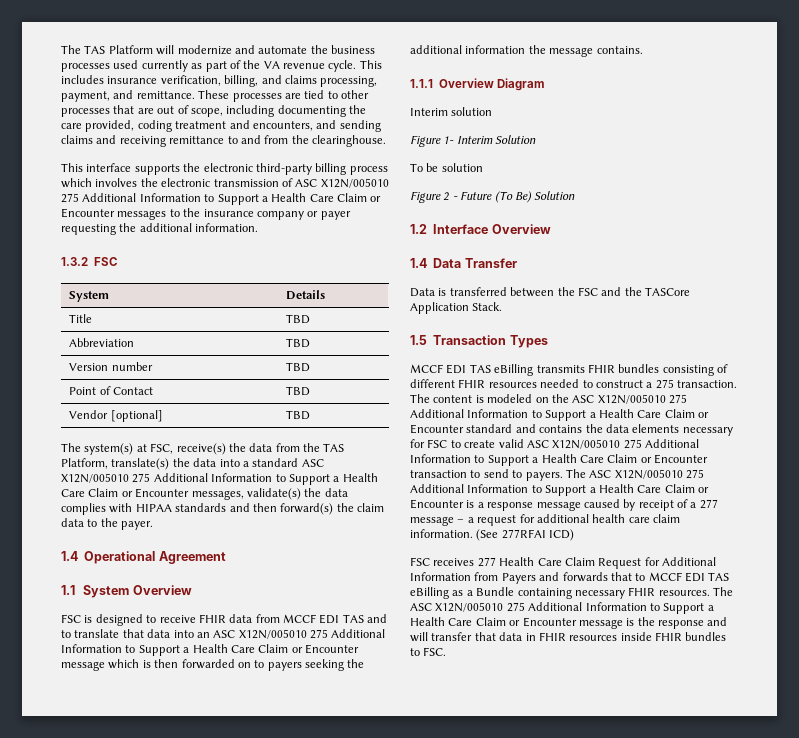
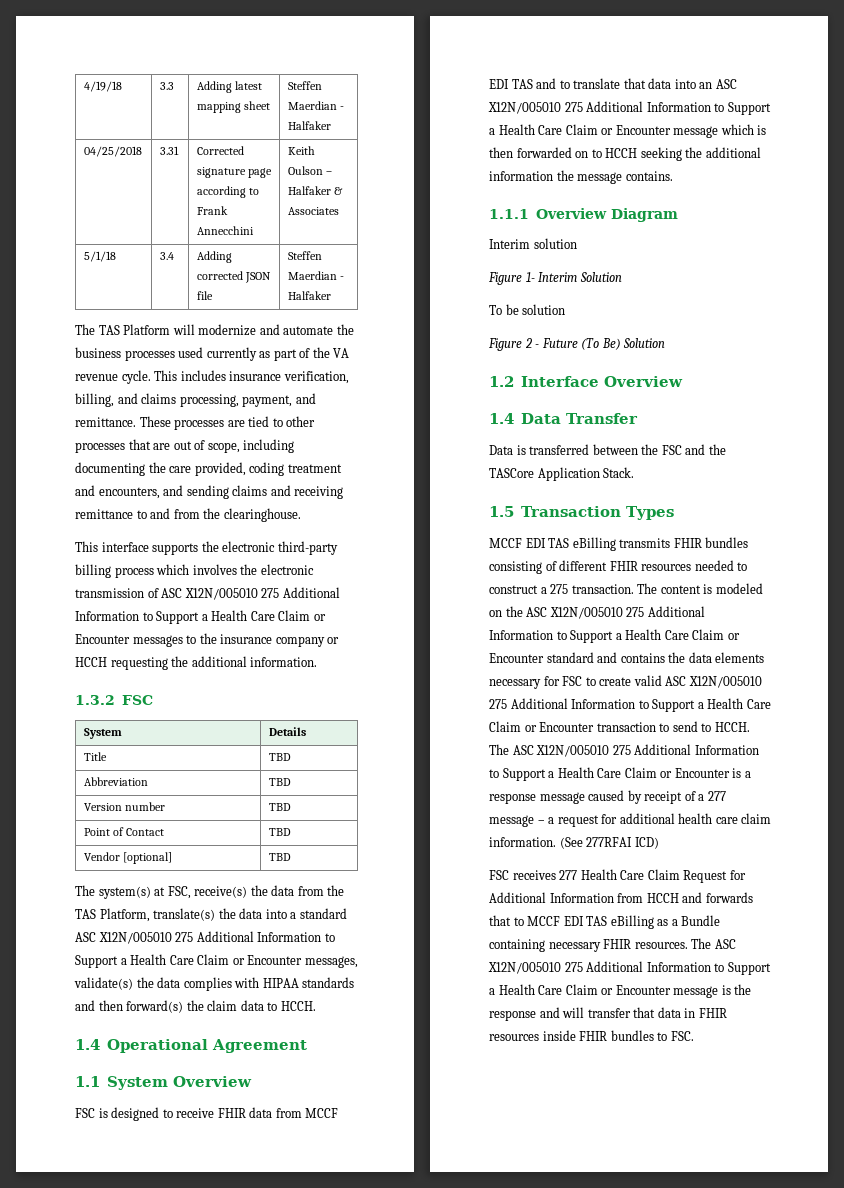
(61, 49) none -> [83,81,122,92] [159,82,174,90] [196,81,263,93] [196,101,271,113] [287,81,322,90] [287,101,345,110] [287,121,331,130] [83,146,142,157] [159,146,179,155] [196,146,244,155] [196,167,273,178] [196,186,260,198] [196,206,228,215] [196,226,254,235] [287,146,315,155] [287,166,333,175] [287,186,344,195] [287,207,339,215] [83,251,116,262] [159,252,174,260] [196,251,232,263] [196,271,272,283] [196,291,213,300] [287,251,322,260] [287,271,345,280] [287,291,331,300] 4/19/18 | 3.3 | Adding latest mapping sheet | Steffen Maerdian - Halfaker // 04/25/2018 | 3.31 | Corrected signature page according to Frank Annecchini | Keith Oulson – Halfaker & Associates // 5/1/18 | 3.4 | Adding corrected JSON file | Steffen Maerdian - Halfaker //
[320,211,351,220] payer -> [75,657,107,667] HCCH
[100,518,154,530] the payer. -> [280,1001,316,1011] HCCH.
[267,662,302,671] payers -> [605,148,638,158] HCCH
[525,472,563,481] payers. -> [714,722,750,732] HCCH.
[501,573,536,584] Payers -> [646,893,679,903] HCCH

